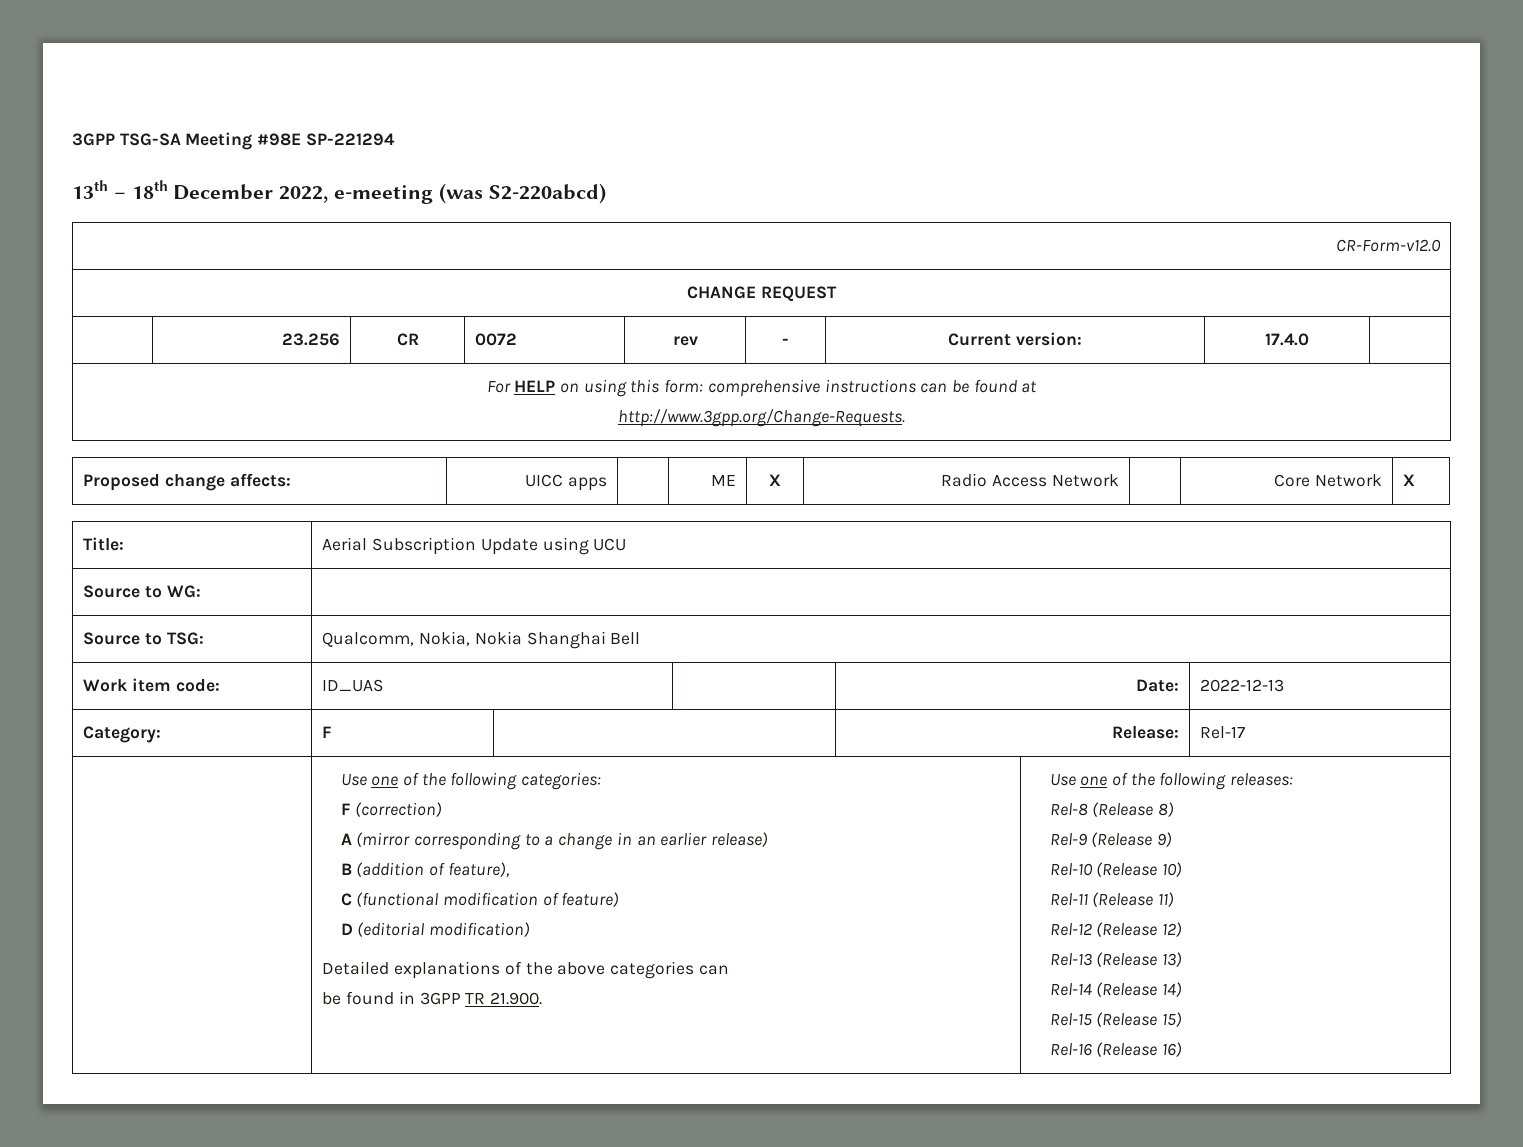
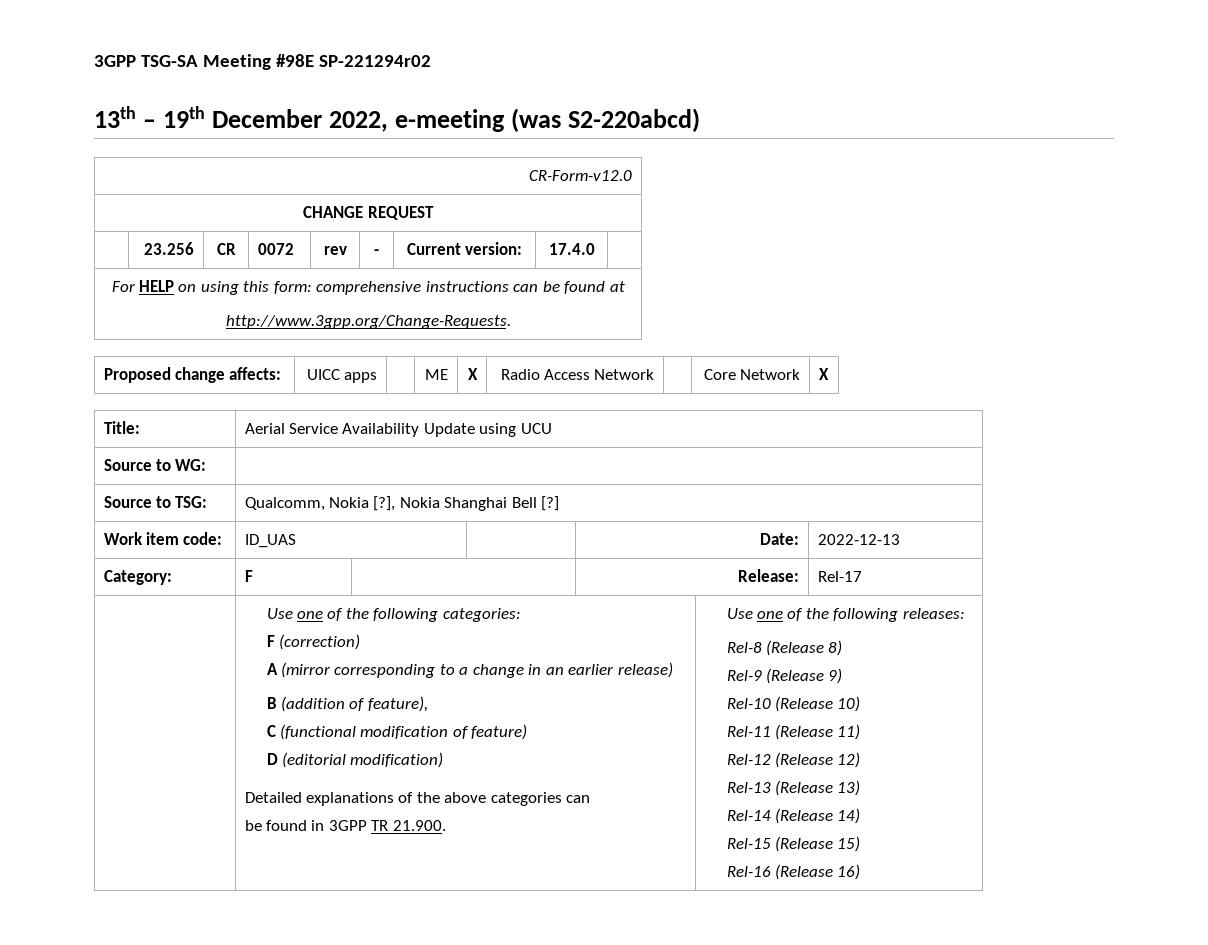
[305,133,395,146] SP-221294 -> [318,55,431,67] SP-221294r02
[131,180,168,199] 18th -> [163,106,206,128] 19th
[372,537,477,555] Subscription -> [288,423,420,437] Service Availability
[419,631,471,646] Nokia, -> [328,496,396,511] Nokia [?],
(641, 638) none -> [541,496,560,511] [?]

